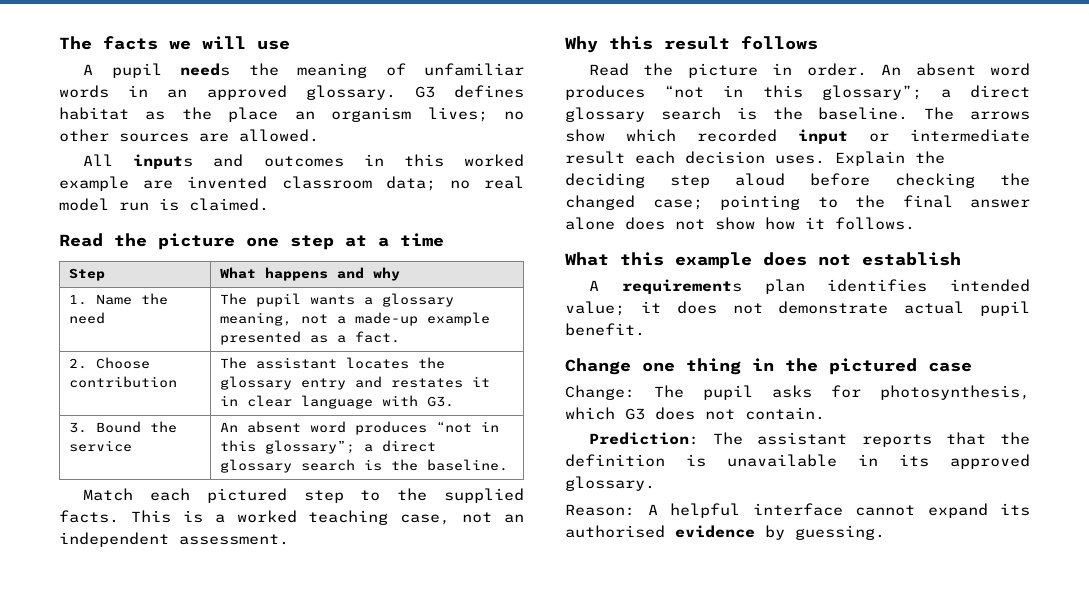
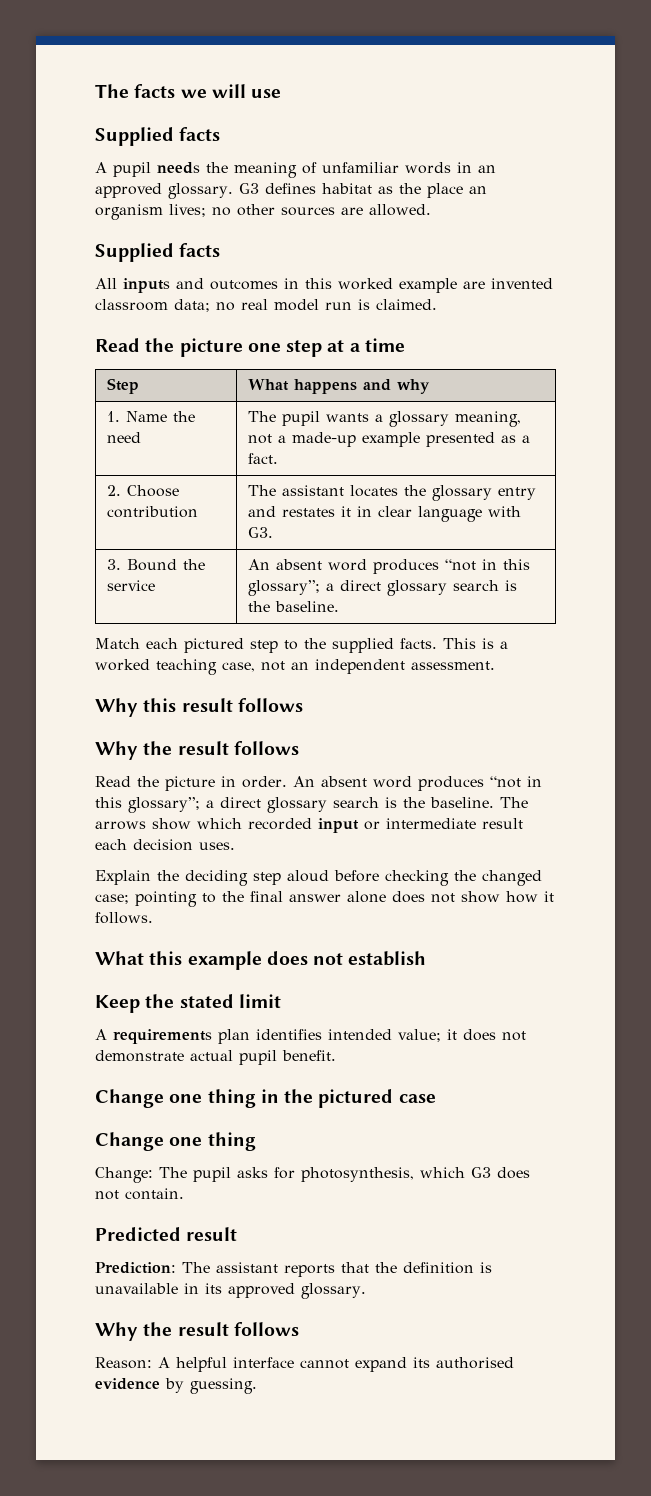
(290, 45) none -> [95,127,221,146] // Supplied facts
(319, 135) none -> [95,243,221,262] // Supplied facts
(818, 43) none -> [95,741,299,760] // Why the result follows
(825, 159) none -> (235, 846) //
(961, 259) none -> [95,994,281,1013] // Keep the stated limit
(972, 367) none -> [95,1132,256,1151] // Change one thing
(825, 413) none -> [95,1227,238,1241] // Predicted result
(655, 483) none -> [95,1322,299,1341] // Why the result follows

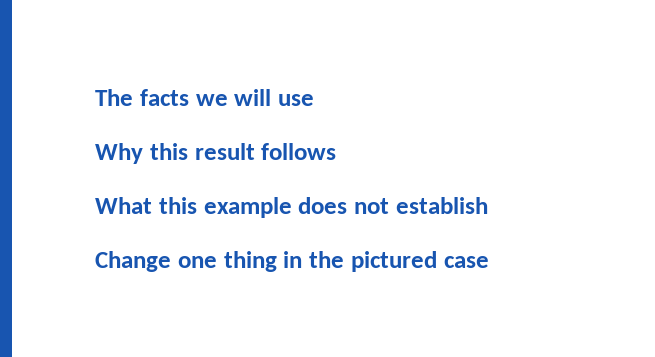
[95,127,221,146] [95,162,496,178] [95,183,487,199] [95,204,431,220] [95,243,221,262] [95,278,553,293] [95,299,437,312] [95,338,405,357] [107,378,140,394] [248,379,431,394] [107,411,196,422] [107,432,142,443] [248,411,522,427] [248,432,531,447] [248,453,279,464] [107,485,180,497] [107,506,199,518] [248,485,537,501] [248,506,522,522] [248,527,274,538] [107,559,206,571] [107,580,156,591] [248,559,531,574] [248,580,518,596] [248,601,340,612] [95,638,508,653] [95,659,495,675] [95,698,303,717] [95,741,299,760] [95,776,542,791] [95,797,528,813] [95,818,523,833] [95,839,235,851] [95,870,542,886] [95,891,554,907] [95,912,153,924] Supplied facts // A pupil needs the meaning of unfamiliar words in an approved glossary. G3 defines habitat as the place an organism lives; no other sources are allowed. // Supplied facts // All inputs and outcomes in this worked example are invented classroom data; no real model run is claimed. // Read the picture one step at a time // Step | What happens and why // 1. Name the need | The pupil wants a glossary meaning, not a made-up example presented as a fact. // 2. Choose contribution | The assistant locates the glossary entry and restates it in clear language with G3. // 3. Bound the service | An absent word produces “not in this glossary”; a direct glossary search is the baseline. // Match each pictured step to the supplied facts. This is a worked teaching case, not an independent assessment. // Why this result follows // Why the result follows // Read the picture in order. An absent word produces “not in this glossary”; a direct glossary search is the baseline. The arrows show which recorded input or intermediate result each decision uses. // Explain the deciding step aloud before checking the changed case; pointing to the final answer alone does not show how it follows. -> [95,143,337,164] Why this result follows
[95,994,281,1013] [95,1029,526,1044] [95,1050,336,1065] // Keep the stated limit // A requirements plan identifies intended value; it does not demonstrate actual pupil benefit. -> (488, 205) none
[95,1132,256,1151] [95,1167,530,1183] [95,1188,184,1200] [95,1227,238,1241] [95,1262,492,1277] [95,1283,366,1299] [95,1322,299,1341] [95,1357,514,1372] [95,1378,257,1394] // Change one thing // Change: The pupil asks for photosynthesis, which G3 does not contain. // Predicted result // Prediction: The assistant reports that the definition is unavailable in its approved glossary. // Why the result follows // Reason: A helpful interface cannot expand its authorised evidence by guessing. -> (489, 262) none

